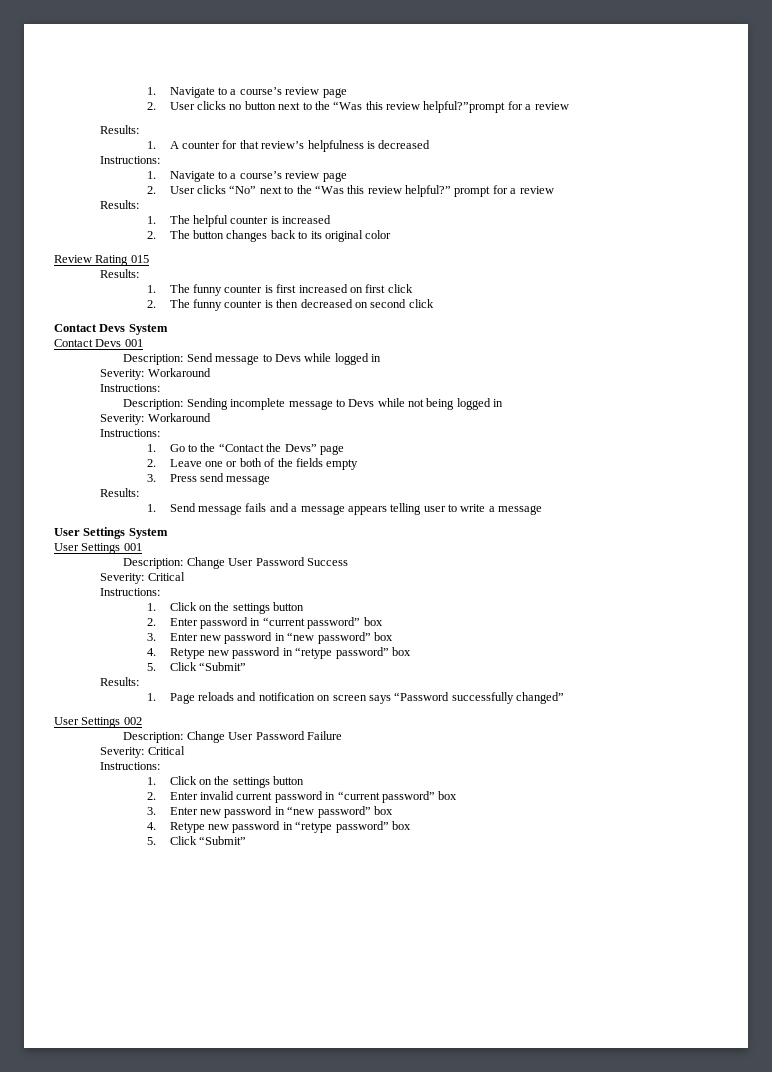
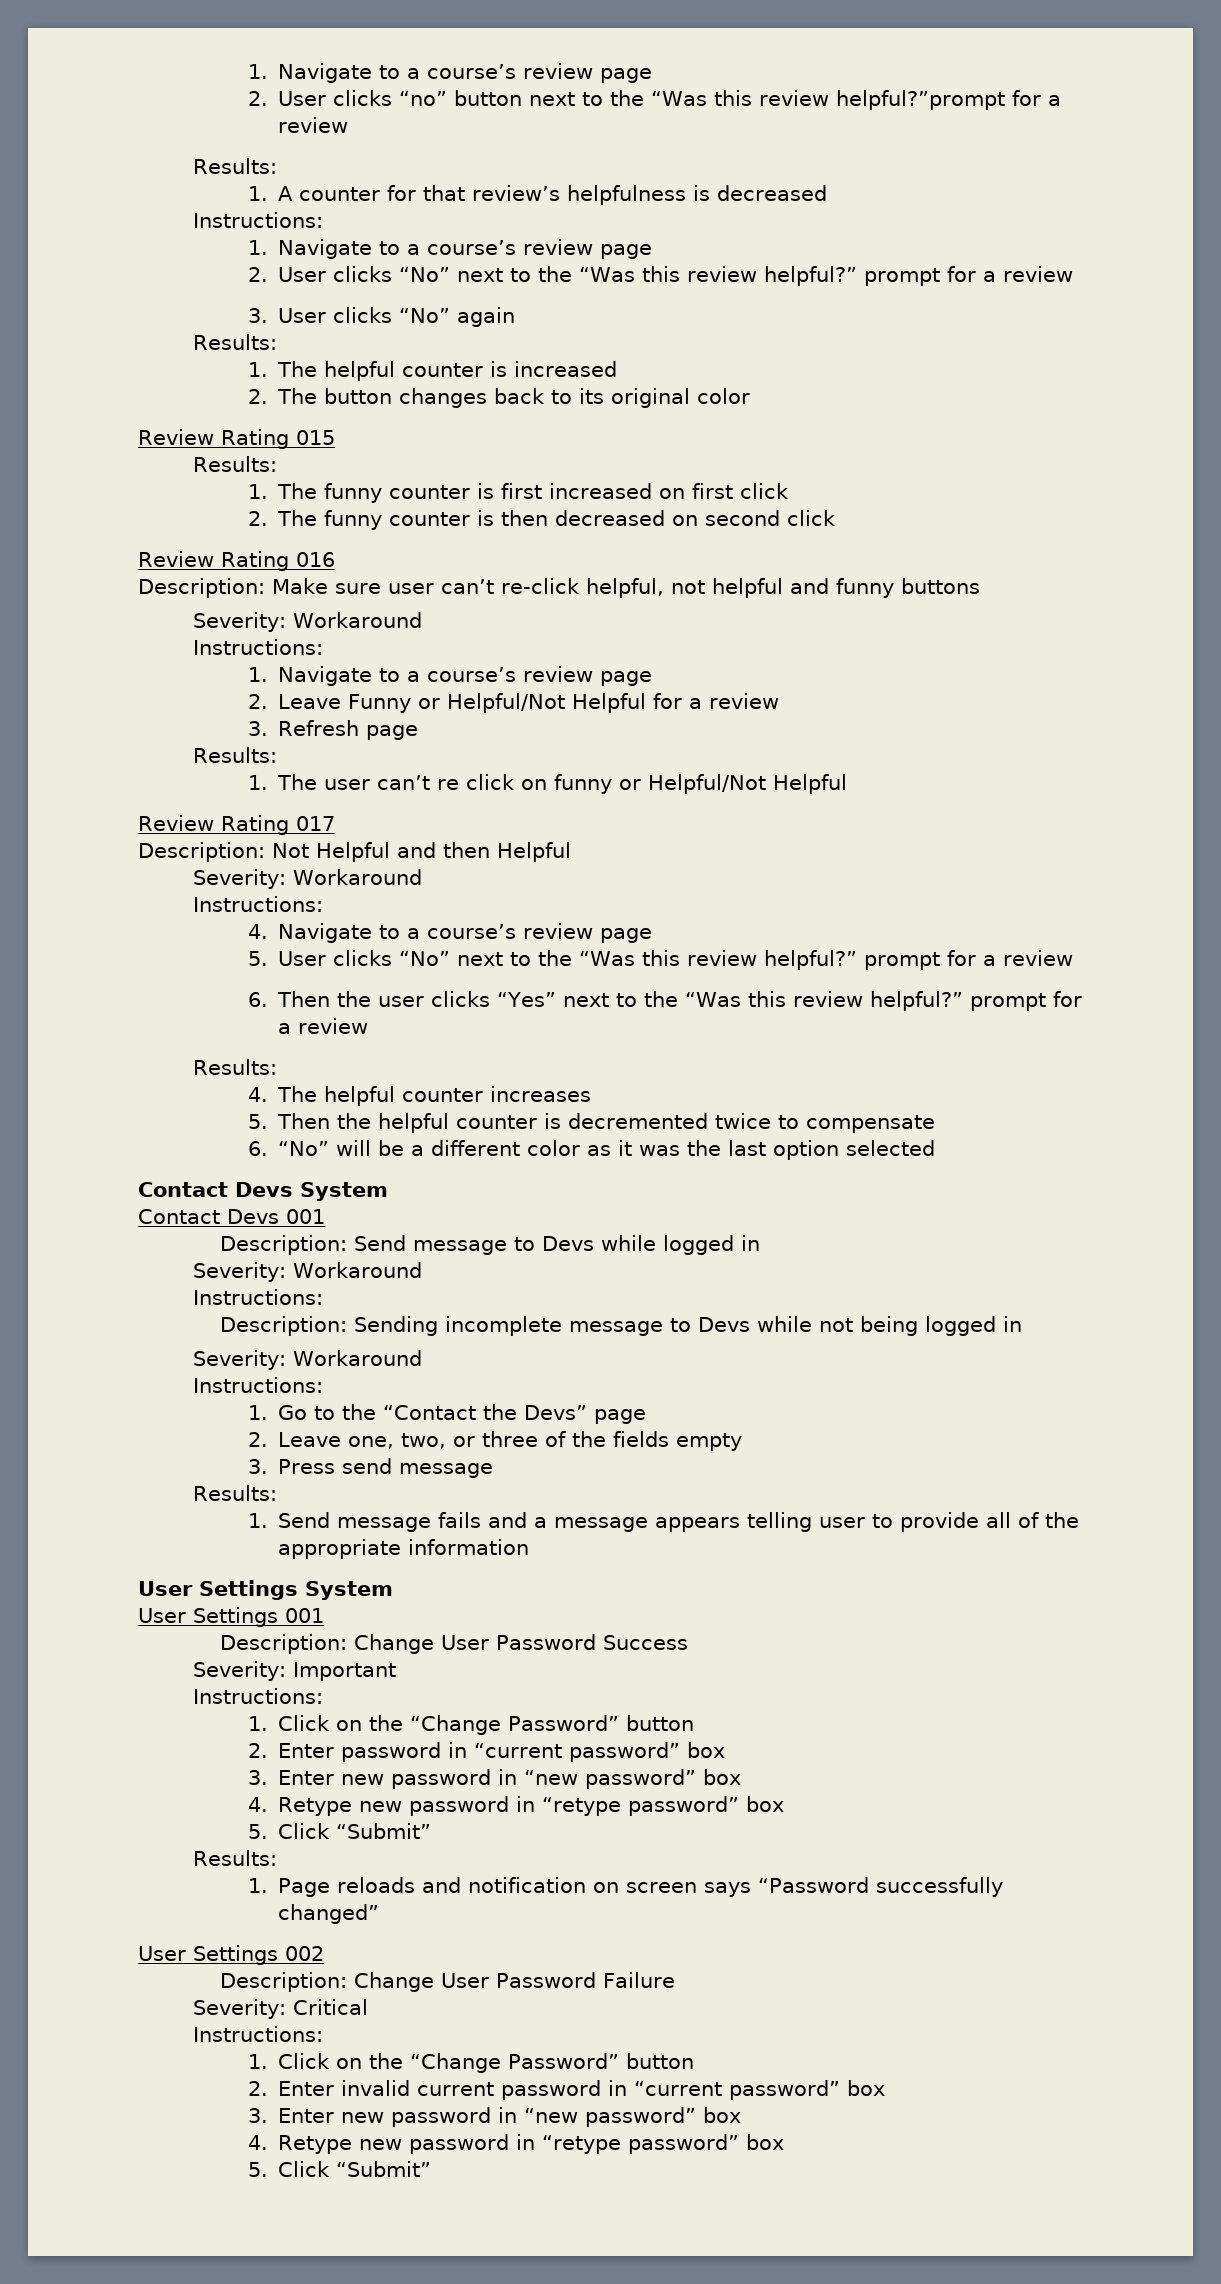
[229,104,242,110] no -> [398,91,447,106] “no”
(554, 190) none -> [247,307,515,327] // 3. User clicks “No” again
(434, 303) none -> [138,551,335,571] [138,578,980,598] [192,612,422,632] [192,639,323,655] [247,666,652,686] [247,693,779,713] [247,720,418,740] [192,747,277,763] [247,774,847,794] [138,815,335,835] [138,842,571,862] [192,869,422,889] [192,896,323,912] [247,923,652,943] [247,950,1073,970] [247,991,1082,1011] [277,1018,368,1034] [192,1059,277,1075] [247,1086,591,1106] [247,1113,935,1133] [247,1140,935,1160] // Review Rating 016 // Description: Make sure user can’t re-click helpful, not helpful and funny buttons // Severity: Workaround // Instructions: // 1. Navigate to a course’s review page // 2. Leave Funny or Helpful/Not Helpful for a review // 3. Refresh page // Results: // 1. The user can’t re click on funny or Helpful/Not Helpful // Review Rating 017 // Description: Not Helpful and then Helpful // Severity: Workaround // Instructions: // 4. Navigate to a course’s review page // 5. User clicks “No” next to the “Was this review helpful?” prompt for a review // 6. Then the user clicks “Yes” next to the “Was this review helpful?” prompt for a review // Results: // 4. The helpful counter increases // 5. Then the helpful counter is decremented twice to compensate // 6. “No” will be a different color as it was the last option selected
[205,458,262,467] one or both -> [347,1431,538,1449] one, two, or three
[460,504,543,515] write a message -> [899,1512,1079,1532] [277,1539,529,1559] provide all of the appropriate information
[147,572,185,581] [100,588,161,596] [146,602,270,614] Critical // Instructions: // 1. Click on the settings -> [292,1662,396,1681] [192,1688,323,1704] [247,1715,619,1735] Important // Instructions: // 1. Click on the “Change Password”
[232,777,270,788] settings -> [409,2053,619,2073] “Change Password”

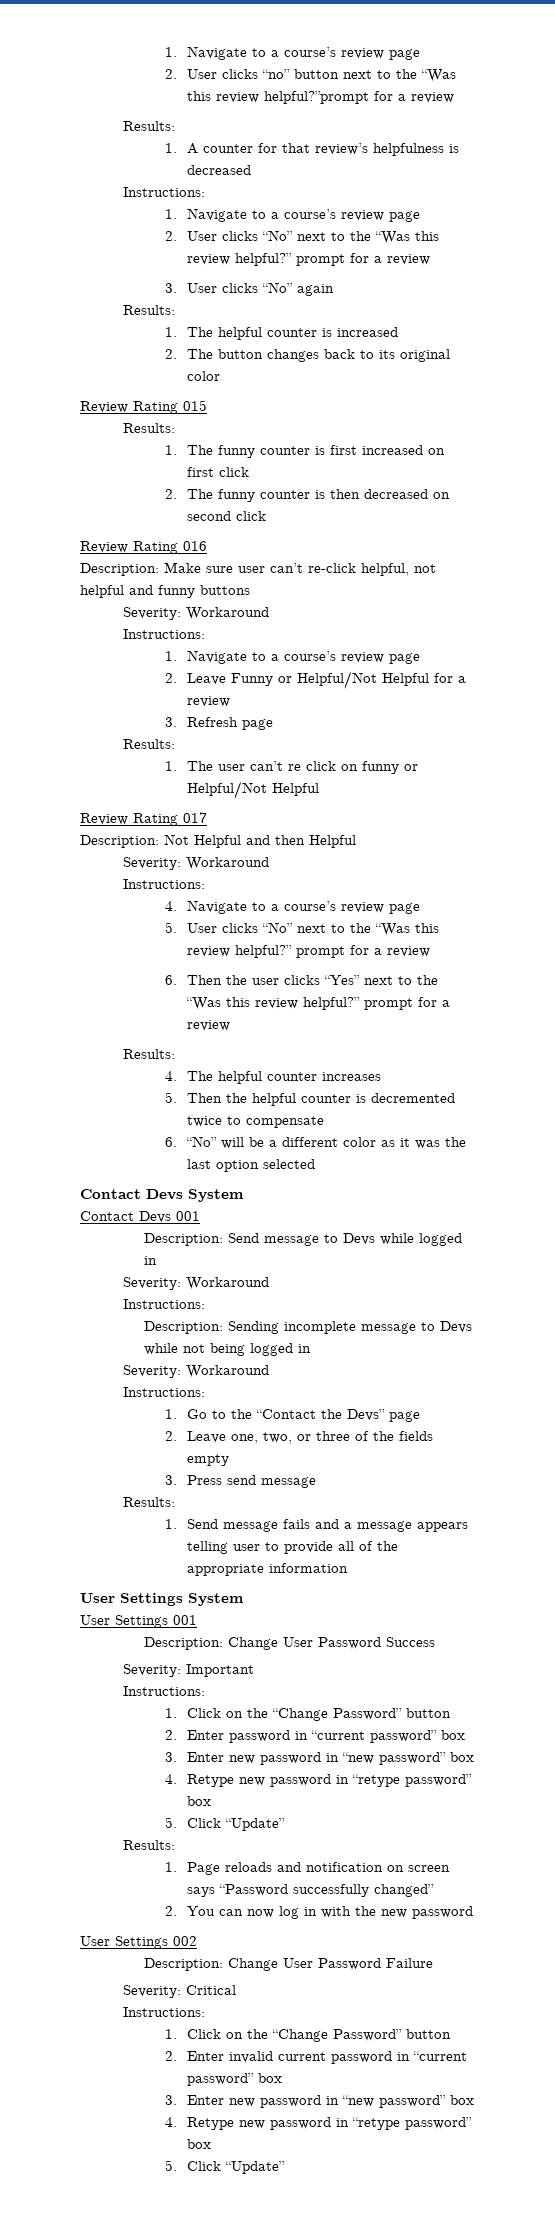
[335,1823,431,1839] “Submit” -> [224,1818,285,1831] “Update”
(379, 1914) none -> [165,1906,473,1919] // 2. You can now log in with the new password
[335,2161,431,2177] “Submit” -> [224,2161,285,2174] “Update”

